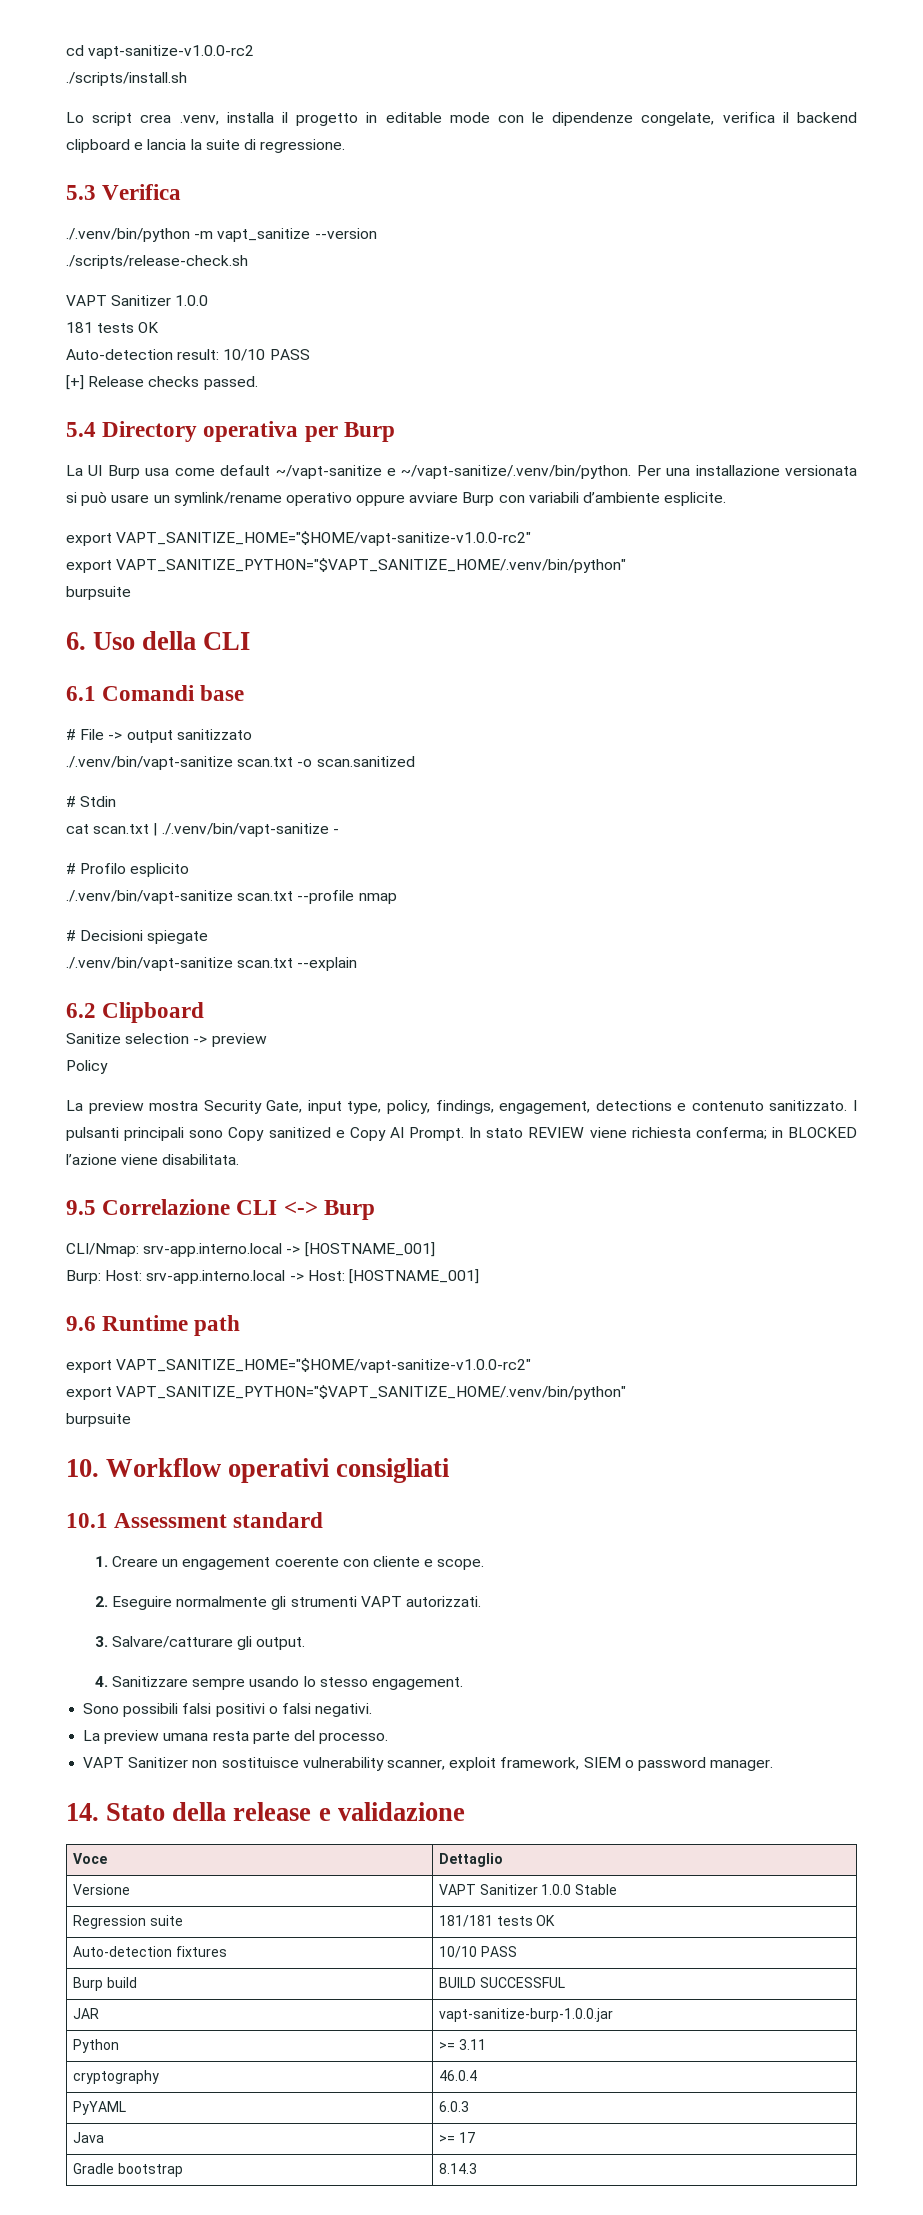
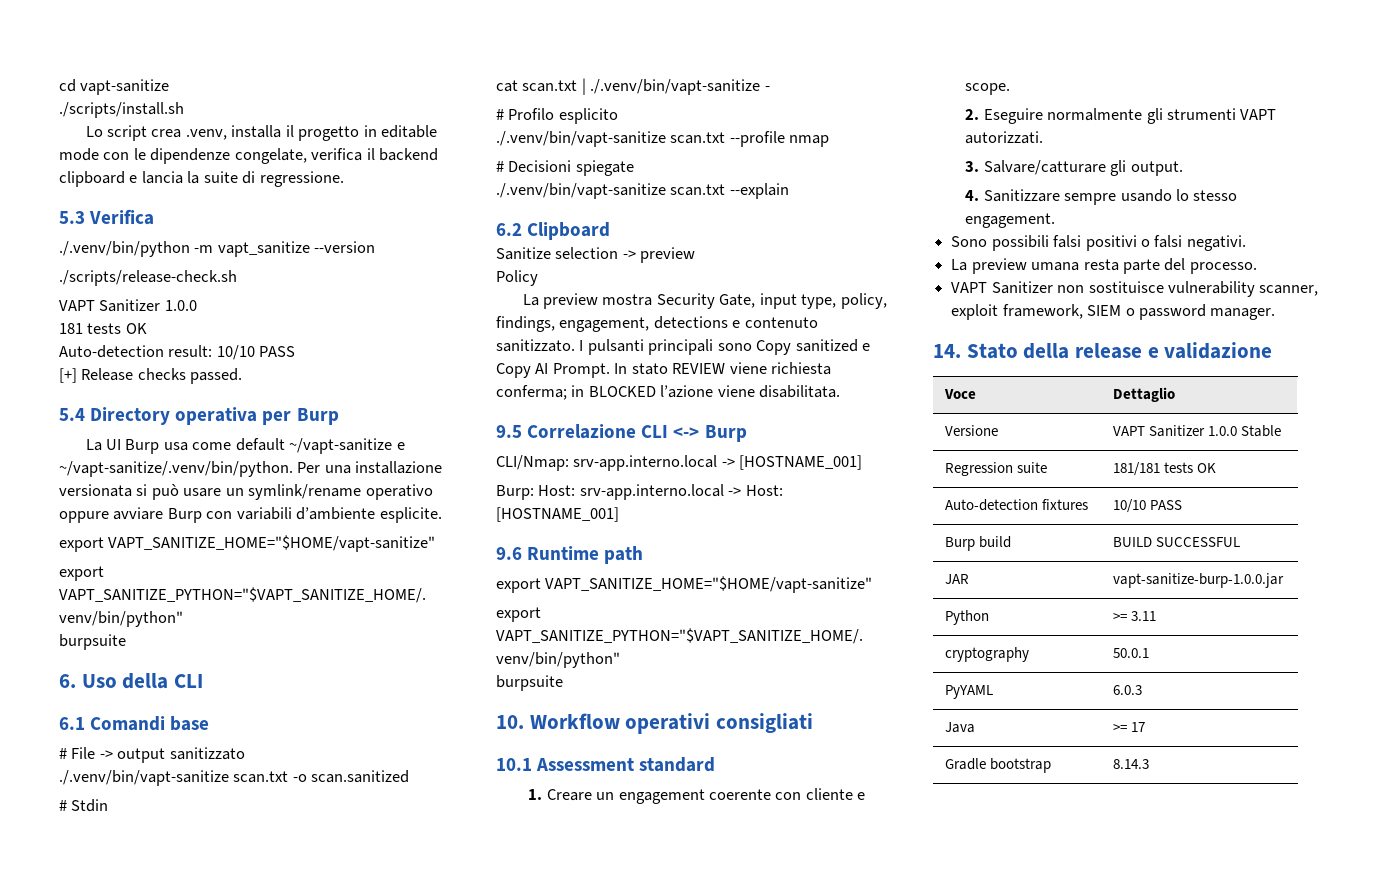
[88,45,255,59] vapt-sanitize-v1.0.0-rc2 -> [80,79,170,95] vapt-sanitize
[116,531,532,546] VAPT_SANITIZE_HOME="$HOME/vapt-sanitize-v1.0.0-rc2" -> [108,535,436,552] VAPT_SANITIZE_HOME="$HOME/vapt-sanitize"
[116,1358,532,1373] VAPT_SANITIZE_HOME="$HOME/vapt-sanitize-v1.0.0-rc2" -> [545,576,873,593] VAPT_SANITIZE_HOME="$HOME/vapt-sanitize"
[438,2070,477,2081] 46.0.4 -> [1112,648,1149,658] 50.0.1

